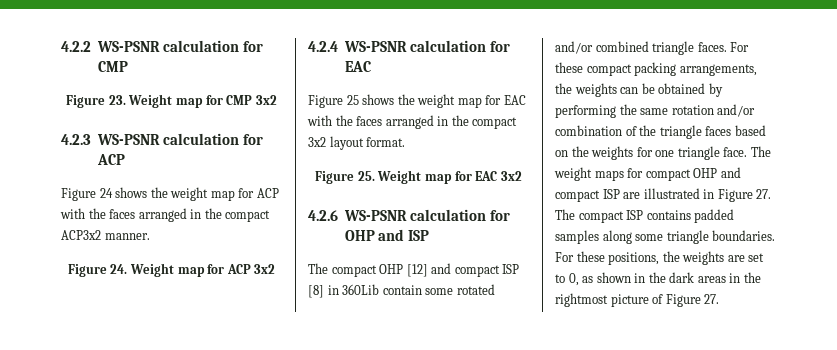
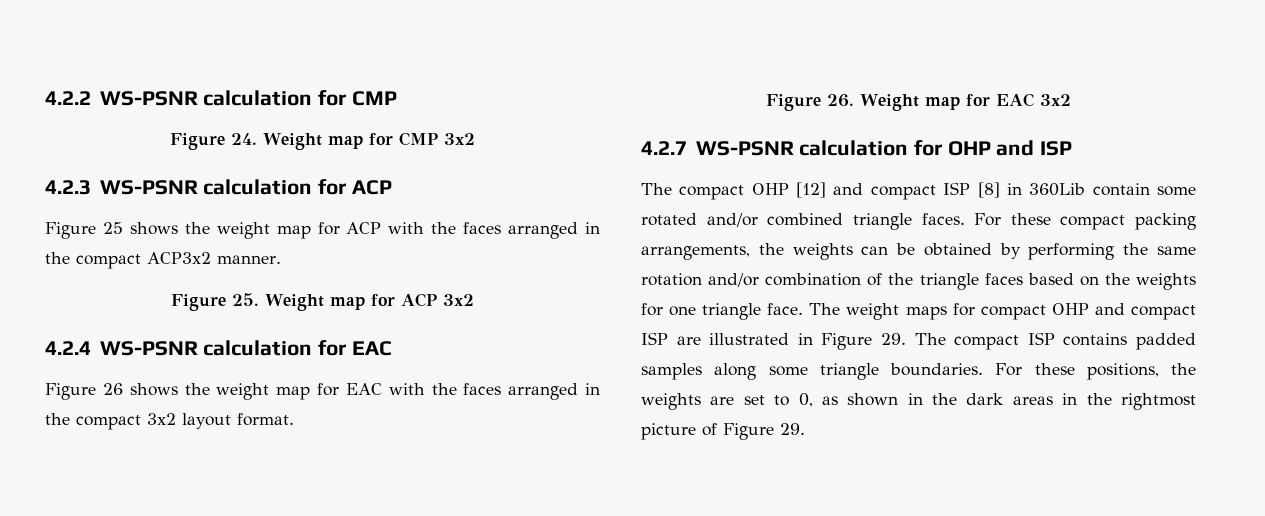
[108,95,126,105] 23. -> [231,133,258,145] 24.
[99,188,113,198] 24 -> [102,222,123,234] 25
[110,264,128,274] 24. -> [232,293,260,306] 25.
[346,95,359,105] 25 -> [102,383,123,395] 26
[357,171,375,181] 25. -> [827,94,855,107] 26.
[308,210,338,221] 4.2.6 -> [641,141,687,155] 4.2.7
[756,189,772,199] 27. -> [881,333,906,345] 29.
[704,294,720,304] 27. -> [780,423,805,435] 29.

